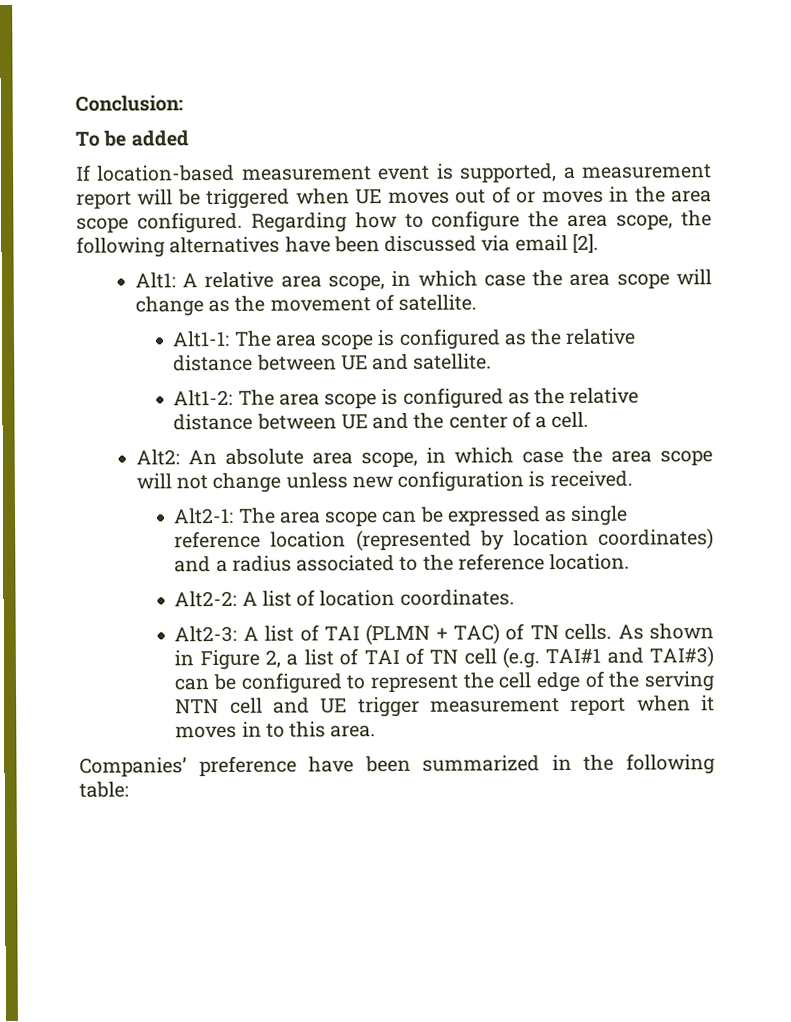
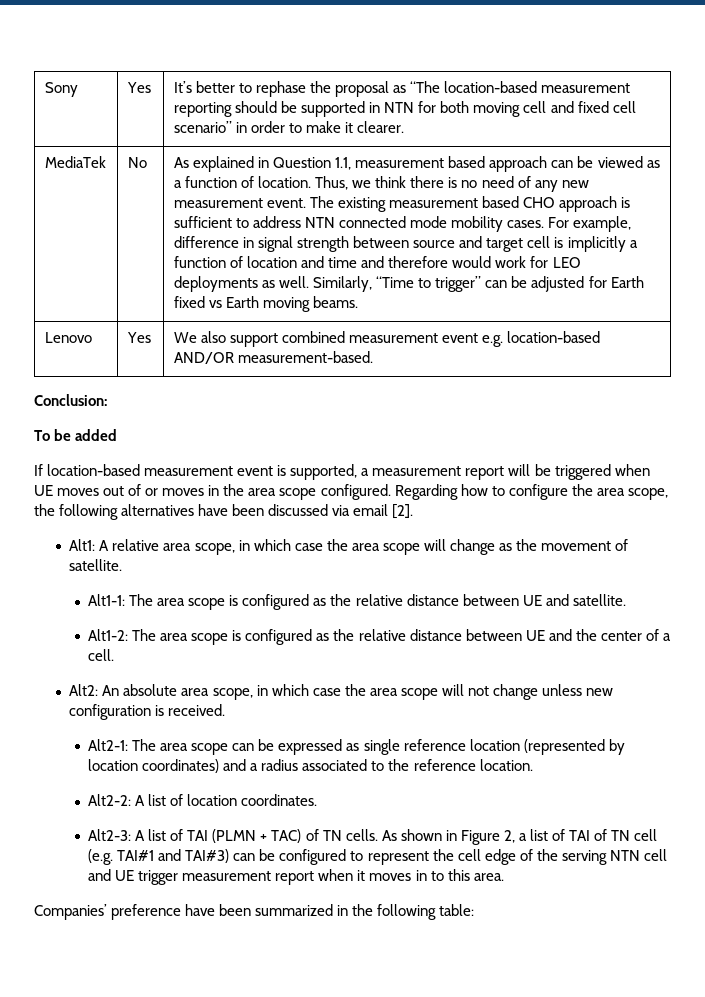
(75, 103) none -> [45,82,79,97] [127,82,152,93] [174,81,631,97] [174,101,636,117] [174,121,405,133] [45,156,107,168] [128,157,148,168] [174,156,660,172] [174,176,589,192] [174,196,631,212] [174,216,632,232] [174,236,638,252] [174,256,581,268] [174,276,644,292] [174,296,359,312] [45,332,93,343] [127,332,152,343] [174,331,601,347] [174,351,374,364] Sony | Yes | It’s better to rephase the proposal as “The location-based measurement reporting should be supported in NTN for both moving cell and fixed cell scenario” in order to make it clearer. // MediaTek | No | As explained in Question 1.1, measurement based approach can be viewed as a function of location. Thus, we think there is no need of any new measurement event. The existing measurement based CHO approach is sufficient to address NTN connected mode mobility cases. For example, difference in signal strength between source and target cell is implicitly a function of location and time and therefore would work for LEO deployments as well. Similarly, “Time to trigger” can be adjusted for Earth fixed vs Earth moving beams. // Lenovo | Yes | We also support combined measurement event e.g. location-based AND/OR measurement-based. //

